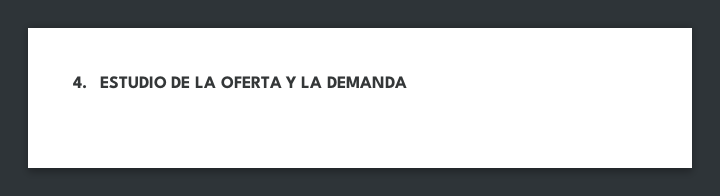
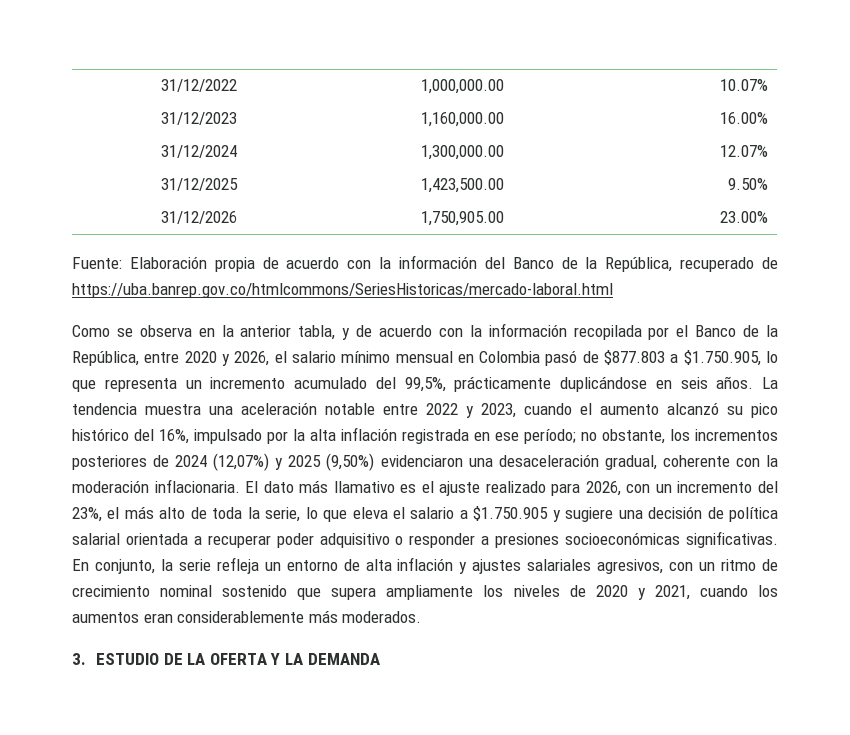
[73,76,87,89] 4. -> [161,79,237,92] [420,79,504,94] [720,79,769,91] [161,112,237,125] [420,112,504,127] [720,112,769,124] [161,145,237,158] [420,145,504,160] [720,145,769,157] [161,178,238,191] [420,178,504,193] [728,178,769,190] [161,211,237,224] [420,211,504,226] [720,211,769,223] [72,255,778,272] [72,283,613,298] [72,323,779,340] [72,350,778,366] [72,376,778,392] [72,402,778,418] [72,427,778,444] [72,453,778,471] [72,479,778,496] [72,506,778,522] [72,531,779,548] [72,557,779,574] [72,585,779,600] [72,610,422,623] [72,653,86,665] 31/12/2022 | 1,000,000.00 | 10.07% // 31/12/2023 | 1,160,000.00 | 16.00% // 31/12/2024 | 1,300,000.00 | 12.07% // 31/12/2025 | 1,423,500.00 | 9.50% // 31/12/2026 | 1,750,905.00 | 23.00% // Fuente: Elaboración propia de acuerdo con la información del Banco de la República, recuperado de https://uba.banrep.gov.co/htmlcommons/SeriesHistoricas/mercado-laboral.html // Como se observa en la anterior tabla, y de acuerdo con la información recopilada por el Banco de la República, entre 2020 y 2026, el salario mínimo mensual en Colombia pasó de $877.803 a $1.750.905, lo que representa un incremento acumulado del 99,5%, prácticamente duplicándose en seis años. La tendencia muestra una aceleración notable entre 2022 y 2023, cuando el aumento alcanzó su pico histórico del 16%, impulsado por la alta inflación registrada en ese período; no obstante, los incrementos posteriores de 2024 (12,07%) y 2025 (9,50%) evidenciaron una desaceleración gradual, coherente con la moderación inflacionaria. El dato más llamativo es el ajuste realizado para 2026, con un incremento del 23%, el más alto de toda la serie, lo que eleva el salario a $1.750.905 y sugiere una decisión de política salarial orientada a recuperar poder adquisitivo o responder a presiones socioeconómicas significativas. En conjunto, la serie refleja un entorno de alta inflación y ajustes salariales agresivos, con un ritmo de crecimiento nominal sostenido que supera ampliamente los niveles de 2020 y 2021, cuando los aumentos eran considerablemente más moderados. // 3.

